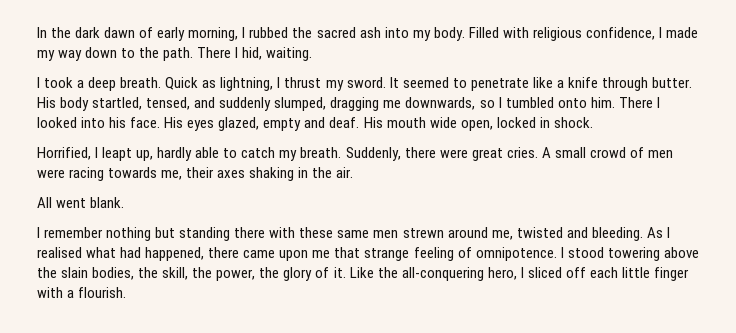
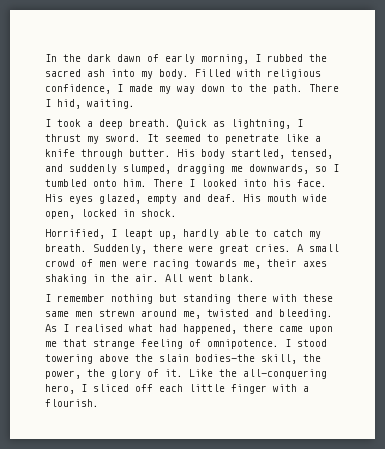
(354, 172) // -> (159, 278) none
[92,267,159,280] bodies, the -> [195,354,255,362] bodies—the

